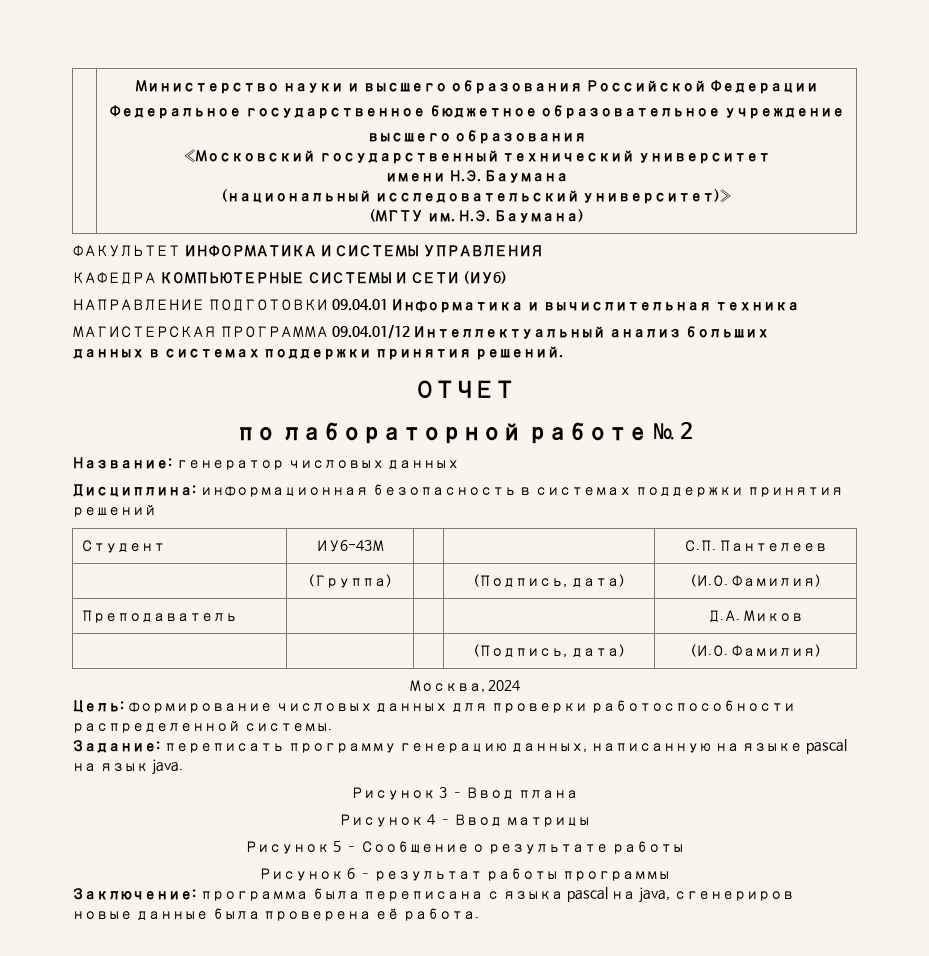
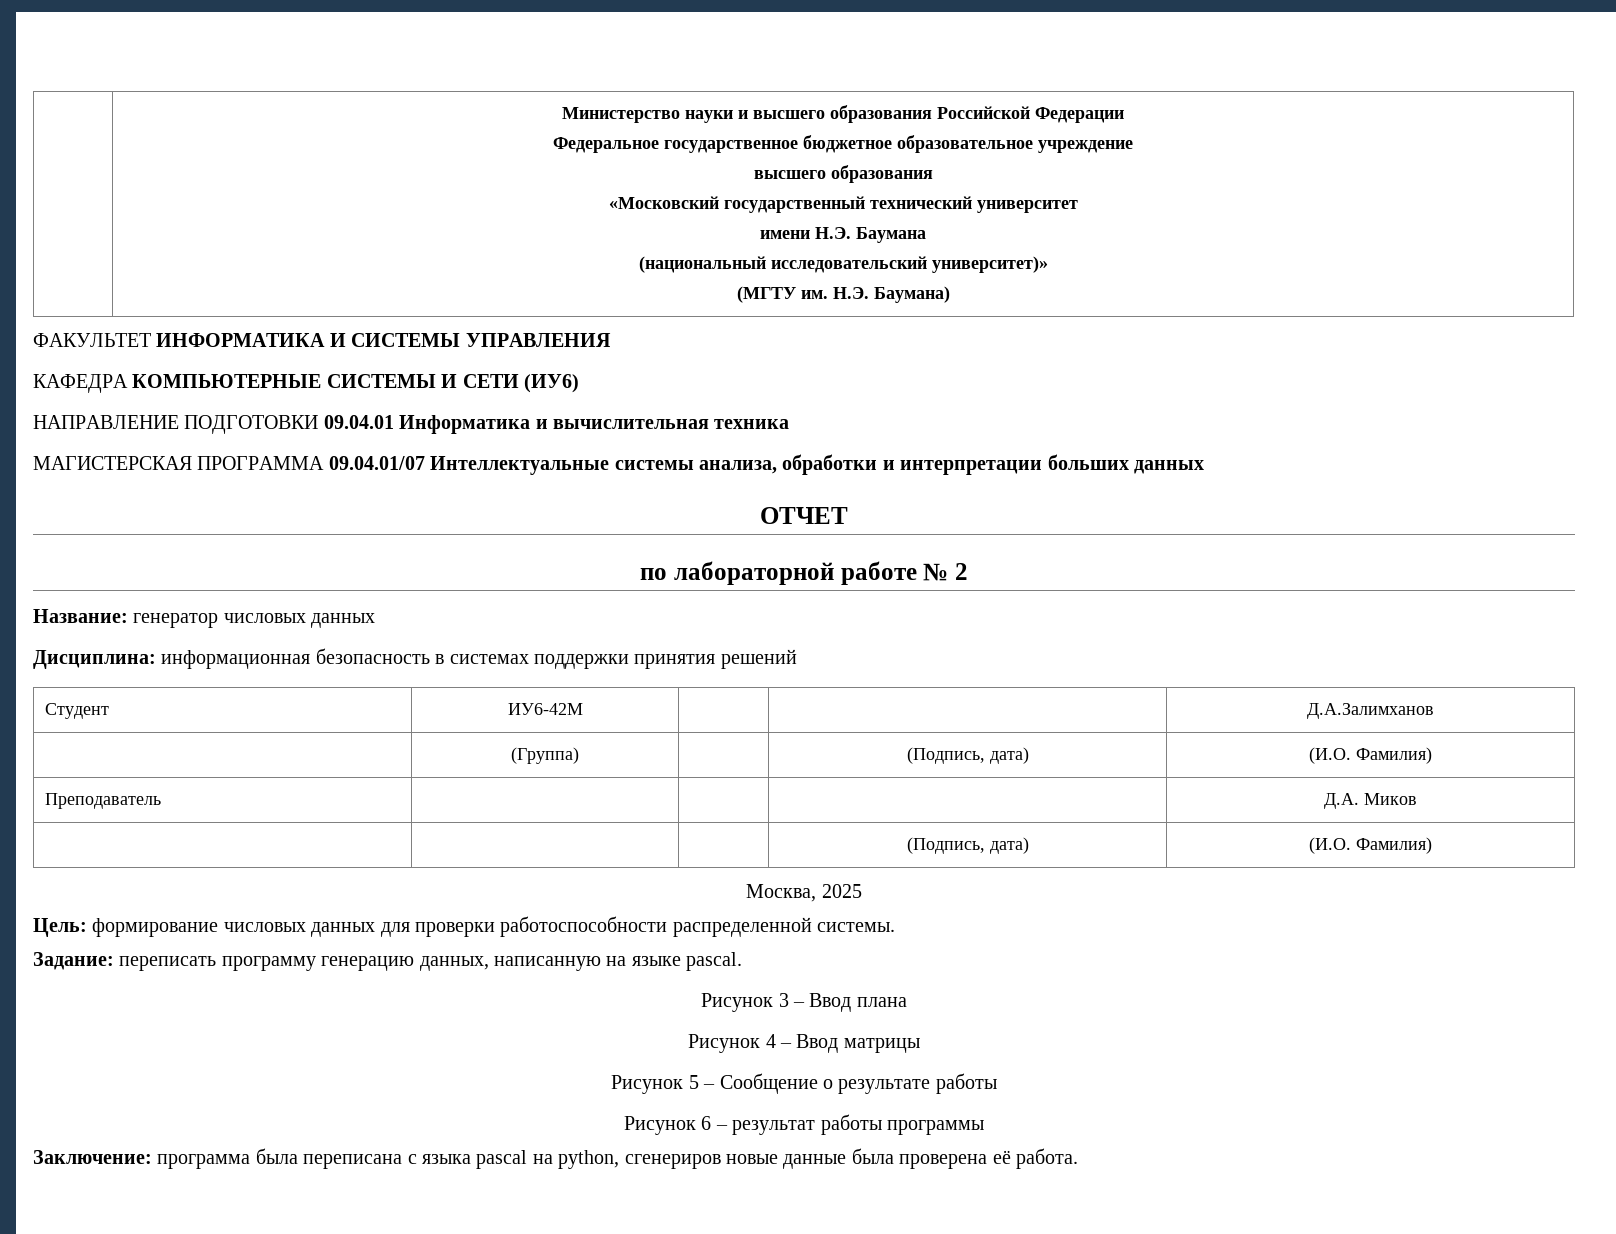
[331,324,682,339] 09.04.01/12 Интеллектуальный анализ -> [328,454,1043,475] 09.04.01/07 Интеллектуальные системы анализа, обработки и интерпретации
[72,346,563,360] // данных в системах поддержки принятия решений. -> [1134,460,1204,474] данных
[316,540,384,552] [683,540,828,552] ИУ6-43М | | | С.П. Пантелеев -> [507,703,583,715] [1307,703,1434,719] ИУ6-42М | | | Д.А.Залимханов
[488,680,521,691] 2024 -> [821,884,862,898] 2025
[806,739,848,754] [72,759,183,775] pascal на язык java. -> [686,952,743,971] pascal.
[639,887,671,903] java, -> [558,1150,620,1169] python,

